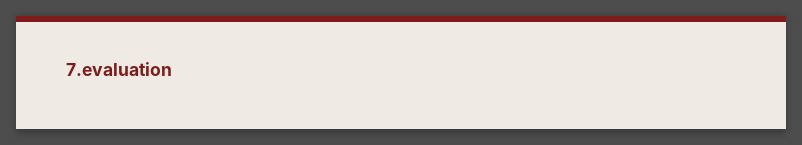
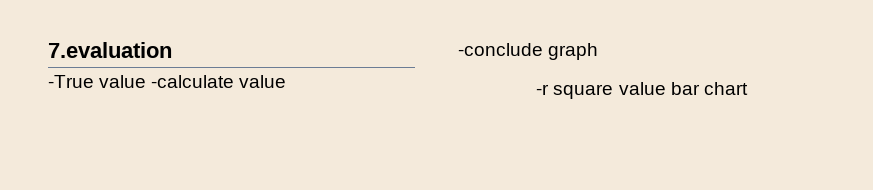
(172, 69) none -> [48,75,287,88] [458,43,599,60] [536,82,748,99] // -True value -calculate value // -conclude graph // -r square value bar chart

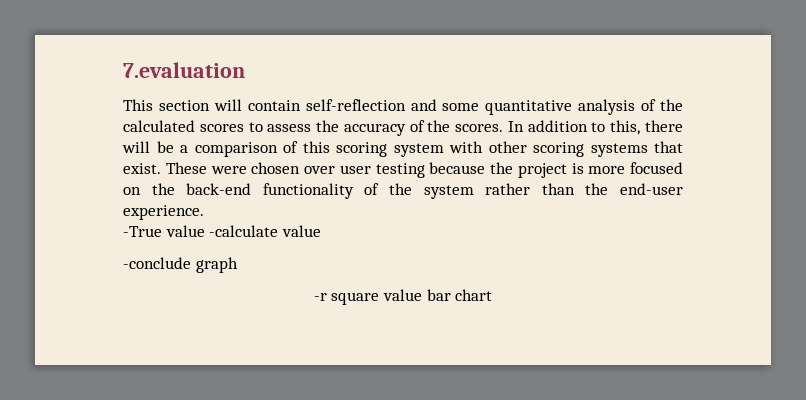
(172, 50) none -> [123,99,683,115] [123,120,683,136] [122,141,683,157] [123,162,683,178] [123,183,684,199] [123,205,204,220] // This section will contain self-reflection and some quantitative analysis of the calculated scores to assess the accuracy of the scores. In addition to this, there will be a comparison of this scoring system with other scoring systems that exist. These were chosen over user testing because the project is more focused on the back-end functionality of the system rather than the end-user experience.

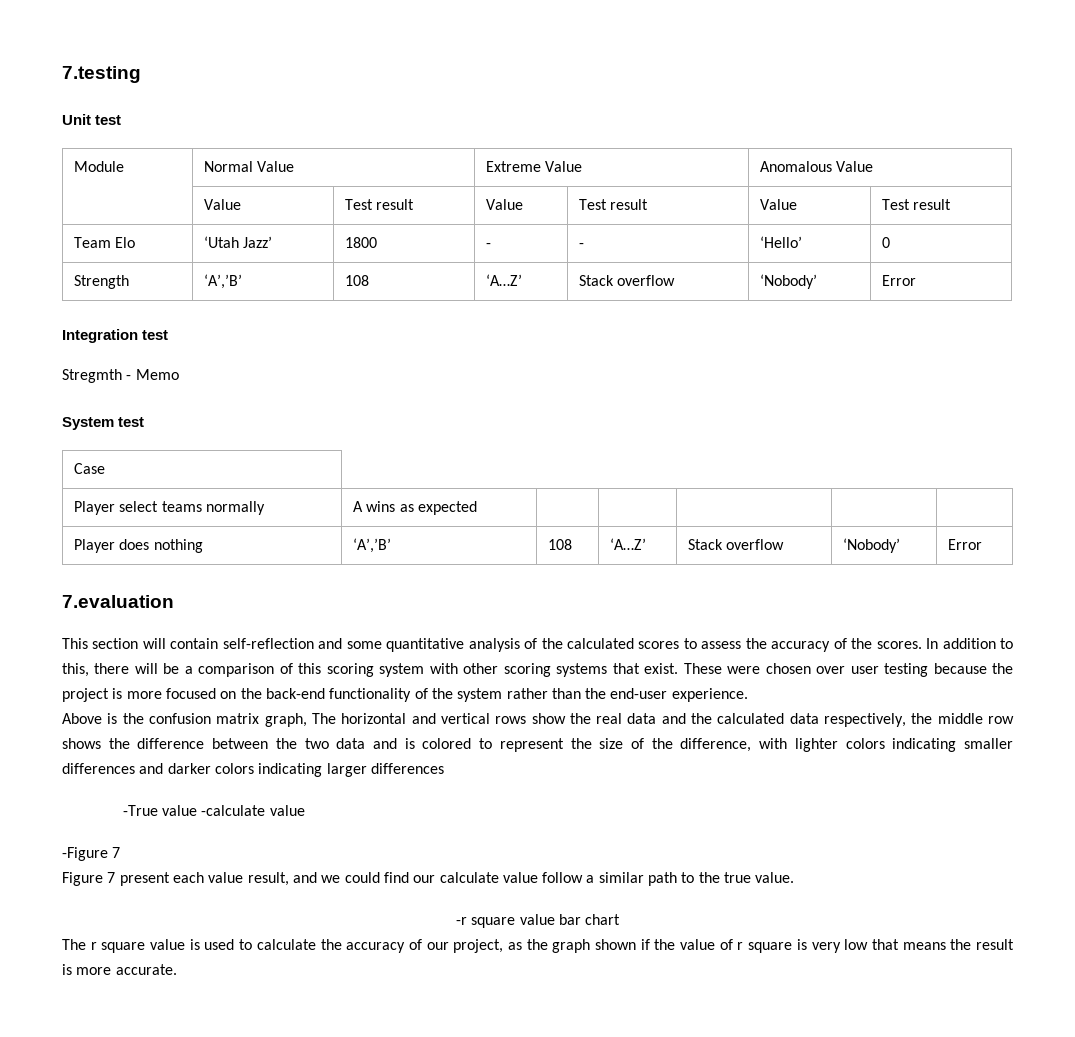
(123, 70) none -> [62,66,141,83] [62,114,122,125] [74,161,125,172] [204,161,295,172] [486,161,583,172] [760,161,874,172] [204,199,242,210] [345,199,415,210] [486,199,524,210] [579,199,649,210] [760,199,798,210] [882,199,952,210] [74,237,136,248] [204,236,273,248] [345,237,378,248] [486,243,492,248] [579,243,585,248] [760,236,803,248] [882,237,891,248] [74,275,130,289] [204,274,243,289] [345,275,370,286] [486,274,523,286] [579,275,676,286] [760,274,818,289] [882,275,917,286] [62,329,169,343] [62,369,179,383] [62,417,145,430] [74,463,106,474] [74,501,265,515] [353,501,477,515] [74,539,203,553] [353,538,392,553] [548,539,573,550] [610,538,647,550] [688,539,785,550] [843,538,901,553] [948,539,983,550] 7.testing // Unit test // Module | Normal Value | Extreme Value | Anomalous Value // | Value | Test result | Value | Test result | Value | Test result // Team Elo | ‘Utah Jazz’ | 1800 | - | - | ‘Hello’ | 0 // Strength | ‘A’,’B’ | 108 | ‘A…Z’ | Stack overflow | ‘Nobody’ | Error // Integration test // Stregmth - Memo // System test // Case // Player select teams normally | A wins as expected | | | | | // Player does nothing | ‘A’,’B’ | 108 | ‘A…Z’ | Stack overflow | ‘Nobody’ | Error //
[123,225,321,237] [123,257,238,273] -True value -calculate value // -conclude graph -> [62,713,1015,727] [62,738,1013,752] [62,763,444,777] [122,805,305,816] [62,847,121,861] [62,872,795,886] Above is the confusion matrix graph, The horizontal and vertical rows show the real data and the calculated data respectively, the middle row shows the difference between the two data and is colored to represent the size of the difference, with lighter colors indicating smaller differences and darker colors indicating larger differences // -True value -calculate value // -Figure 7 // Figure 7 present each value result, and we could find our calculate value follow a similar path to the true value.
(493, 295) none -> [62,939,1015,953] [62,964,177,975] // The r square value is used to calculate the accuracy of our project, as the graph shown if the value of r square is very low that means the result is more accurate.

